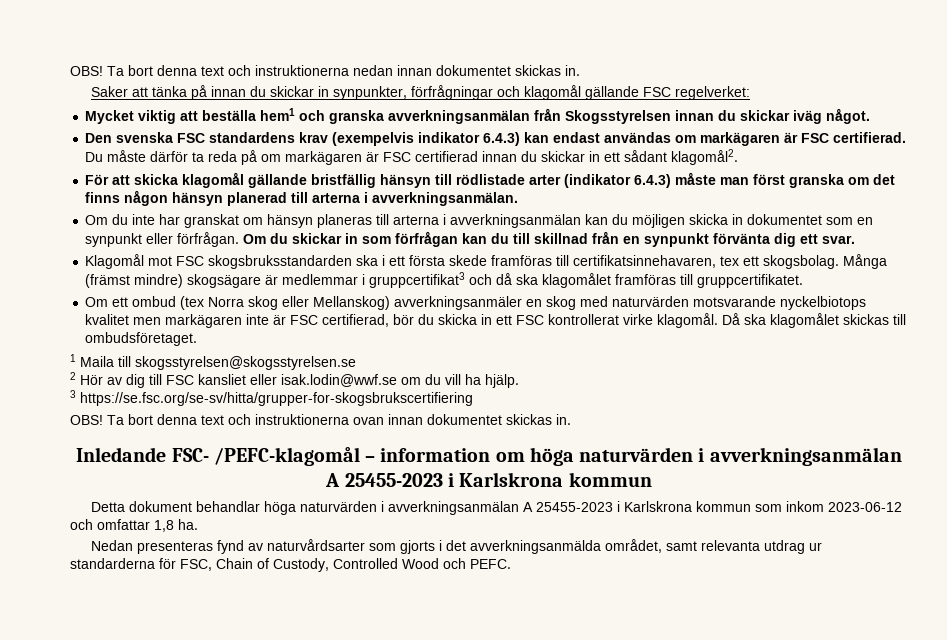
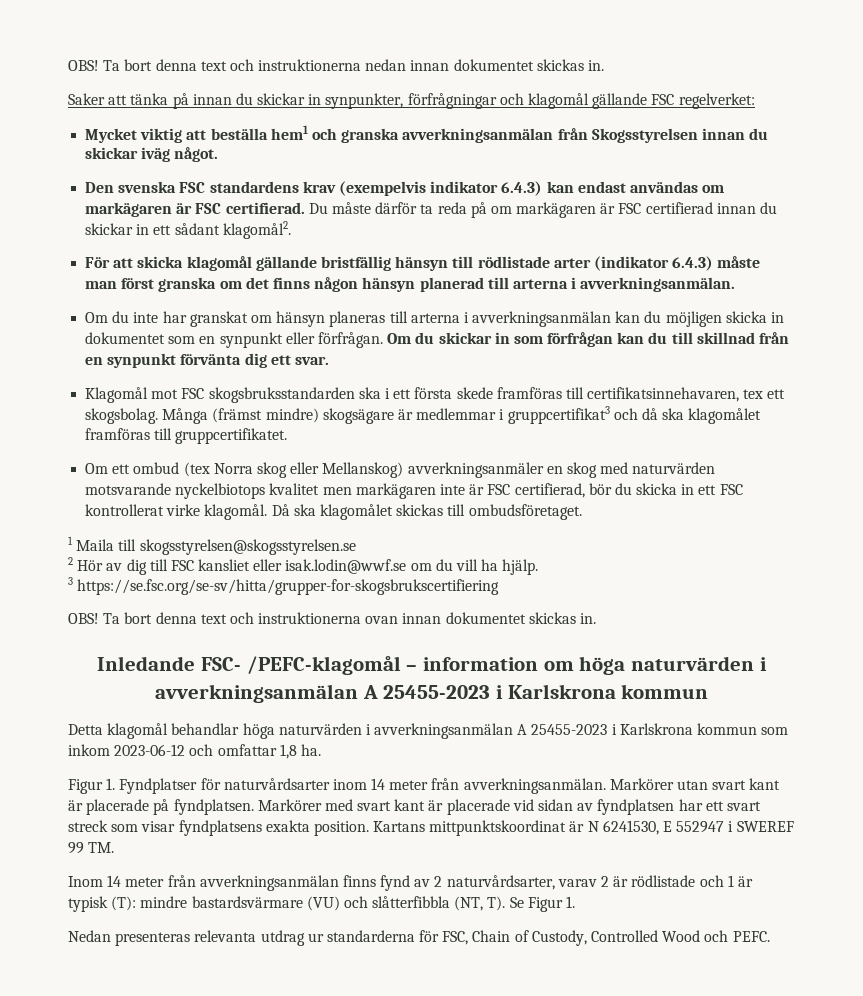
[129,501,193,512] dokument -> [107,723,169,739] klagomål
[91,539,698,554] Nedan presenteras fynd av naturvårdsarter som gjorts i det avverkningsanmälda området, samt -> [68,778,781,794] [68,799,761,815] [68,820,794,836] [68,842,115,854] [68,875,753,891] [68,896,576,912] [68,930,191,946] Figur 1. Fyndplatser för naturvårdsarter inom 14 meter från avverkningsanmälan. Markörer utan svart kant är placerade på fyndplatsen. Markörer med svart kant är placerade vid sidan av fyndplatsen har ett svart streck som visar fyndplatsens exakta position. Kartans mittpunktskoordinat är N 6241530, E 552947 i SWEREF 99 TM. // Inom 14 meter från avverkningsanmälan finns fynd av 2 naturvårdsarter, varav 2 är rödlistade och 1 är typisk (T): mindre bastardsvärmare (VU) och slåtterfibbla (NT, T). Se Figur 1. // Nedan presenteras

